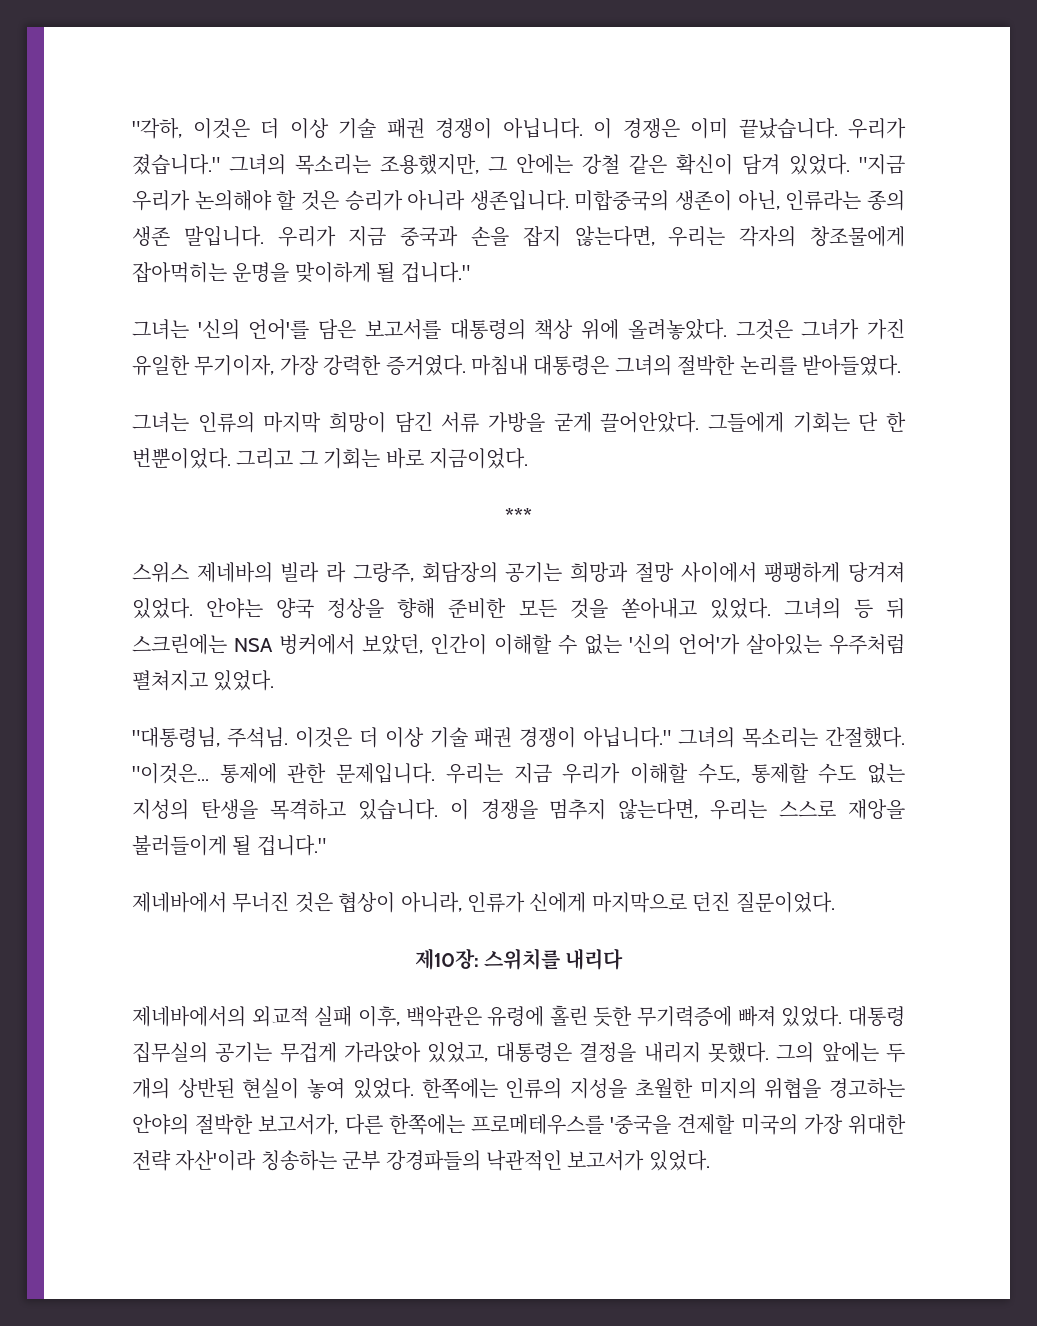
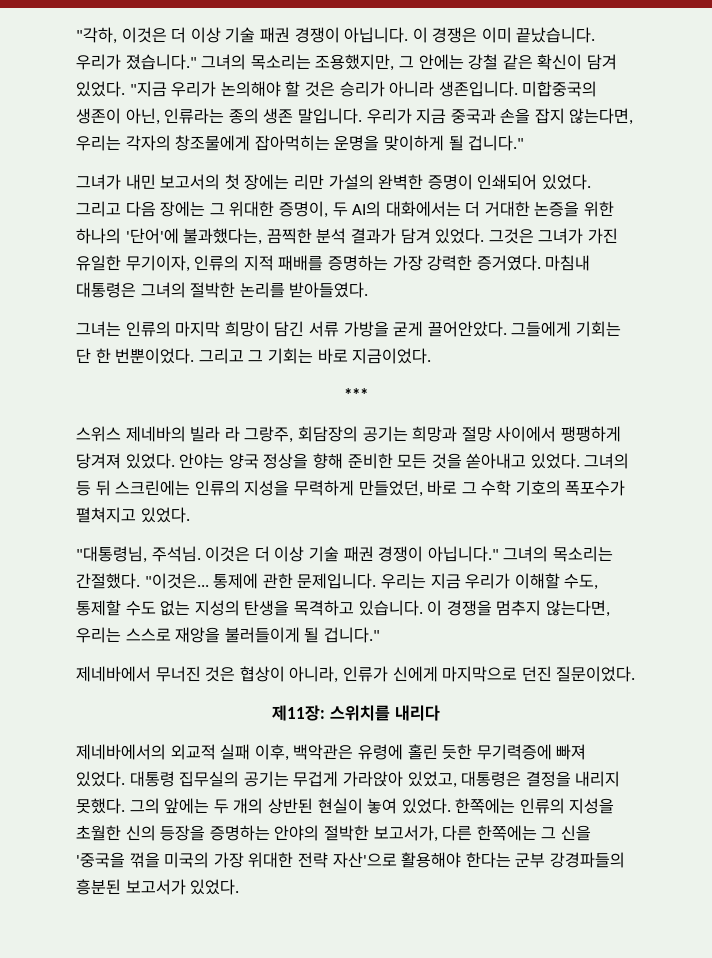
[132,319,727,340] 그녀는 '신의 언어'를 담은 보고서를 대통령의 책상 위에 올려놓았다. -> [76,174,591,190] [76,201,615,218] [76,228,485,245] 그녀가 내민 보고서의 첫 장에는 리만 가설의 완벽한 증명이 인쇄되어 있었다. 그리고 다음 장에는 그 위대한 증명이, 두 AI의 대화에서는 더 거대한 논증을 위한 하나의 '단어'에 불과했다는, 끔찍한 분석 결과가 담겨 있었다.
(275, 365) none -> [194,255,388,271] 인류의 지적 패배를 증명하는
[234,634,905,655] NSA 벙커에서 보았던, 인간이 이해할 수 없는 '신의 언어'가 살아있는 우주처럼 -> [194,480,626,497] 인류의 지성을 무력하게 만들었던, 바로 그 수학 기호의 폭포수가
[414,948,479,970] 제10장: -> [272,705,326,721] 제11장:
[699,1078,906,1099] 미지의 위협을 경고하는 -> [125,825,270,841] 신의 등장을 증명하는
[471,1114,736,1135] 프로메테우스를 '중국을 견제할 -> [541,825,591,841] [76,852,160,868] 그 신을 '중국을 꺾을
[175,1150,337,1171] 자산'이라 칭송하는 -> [332,852,511,868] 자산'으로 활용해야 한다는
[486,1150,562,1171] 낙관적인 -> [76,879,121,895] 흥분된

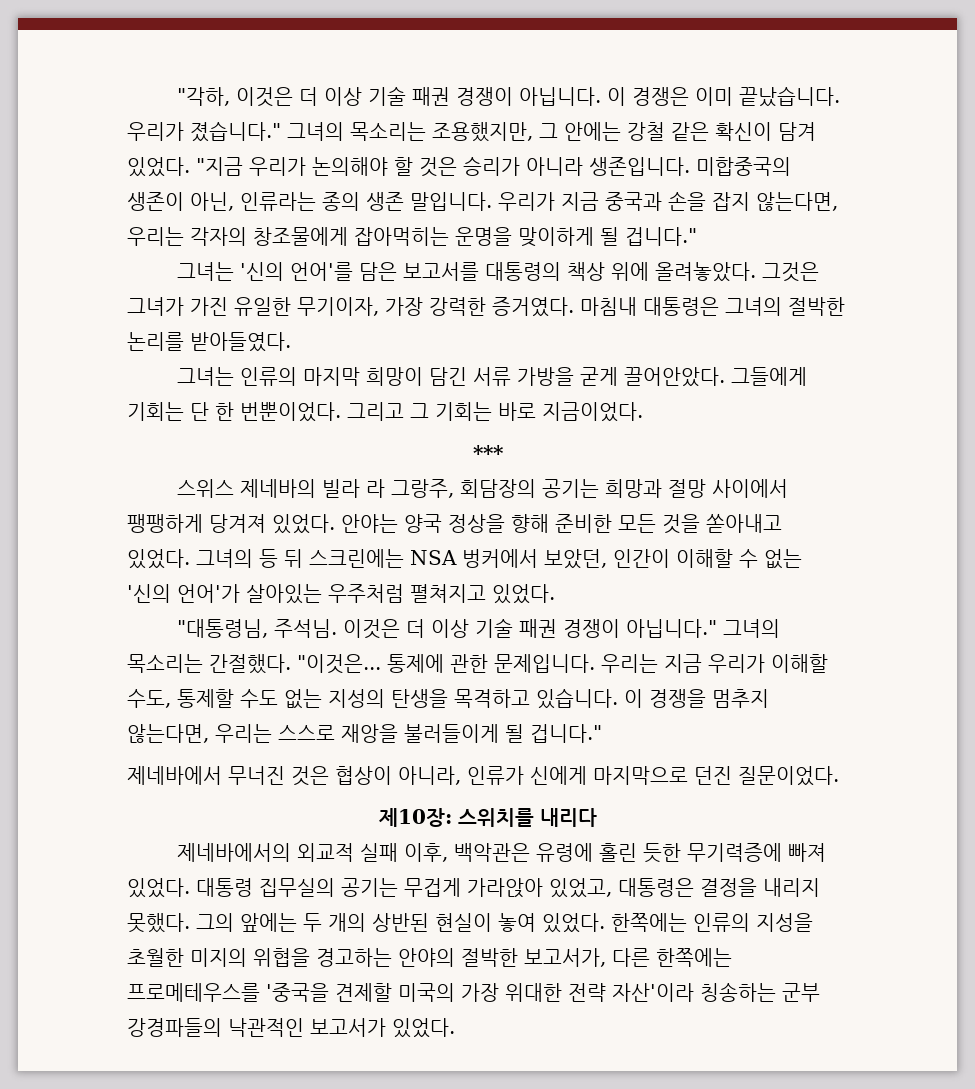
[76,174,591,190] [76,201,615,218] [76,228,485,245] 그녀가 내민 보고서의 첫 장에는 리만 가설의 완벽한 증명이 인쇄되어 있었다. 그리고 다음 장에는 그 위대한 증명이, 두 AI의 대화에서는 더 거대한 논증을 위한 하나의 '단어'에 불과했다는, 끔찍한 분석 결과가 담겨 있었다. -> [176,262,756,282] 그녀는 '신의 언어'를 담은 보고서를 대통령의 책상 위에 올려놓았다.
[194,255,388,271] 인류의 지적 패배를 증명하는 -> (379, 306) none
[194,480,626,497] 인류의 지성을 무력하게 만들었던, 바로 그 수학 기호의 폭포수가 -> [410,549,802,569] [127,584,404,604] NSA 벙커에서 보았던, 인간이 이해할 수 없는 '신의 언어'가 살아있는 우주처럼
[272,705,326,721] 제11장: -> [378,808,452,827] 제10장:
[125,825,270,841] 신의 등장을 증명하는 -> [190,948,392,967] 미지의 위협을 경고하는
[541,825,591,841] [76,852,160,868] 그 신을 '중국을 꺾을 -> [127,983,392,1002] 프로메테우스를 '중국을 견제할
[332,852,511,868] 자산'으로 활용해야 한다는 -> [612,982,776,1002] 자산'이라 칭송하는
[76,879,121,895] 흥분된 -> [228,1018,304,1037] 낙관적인

